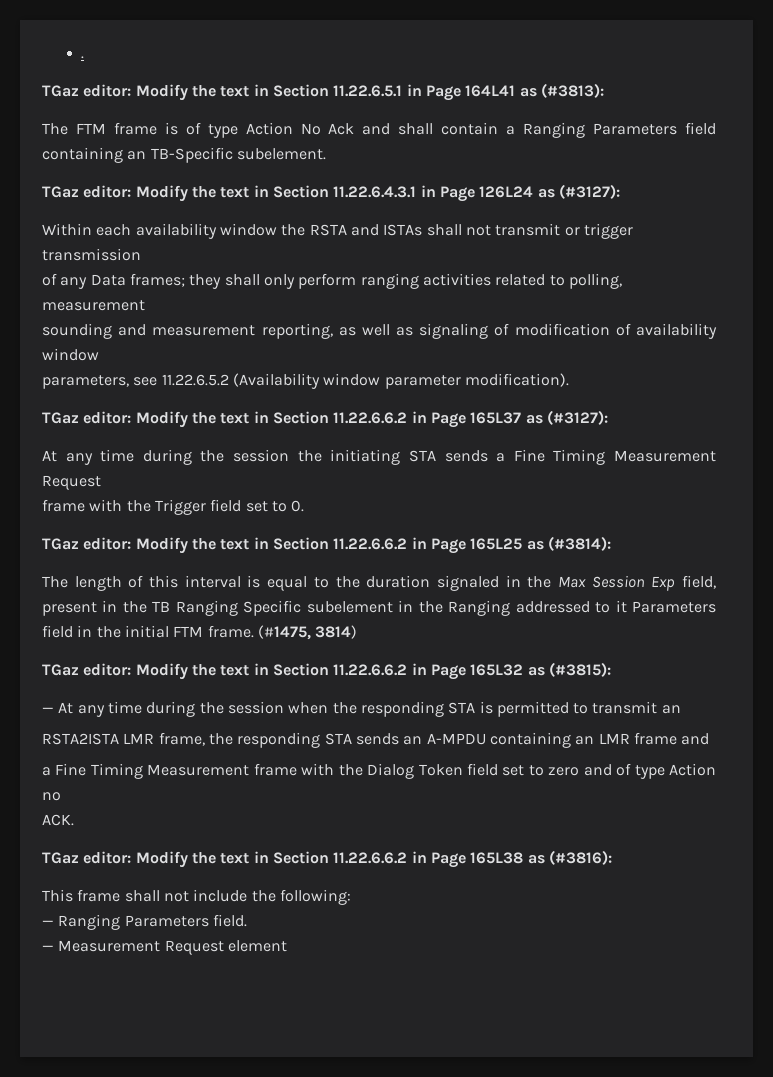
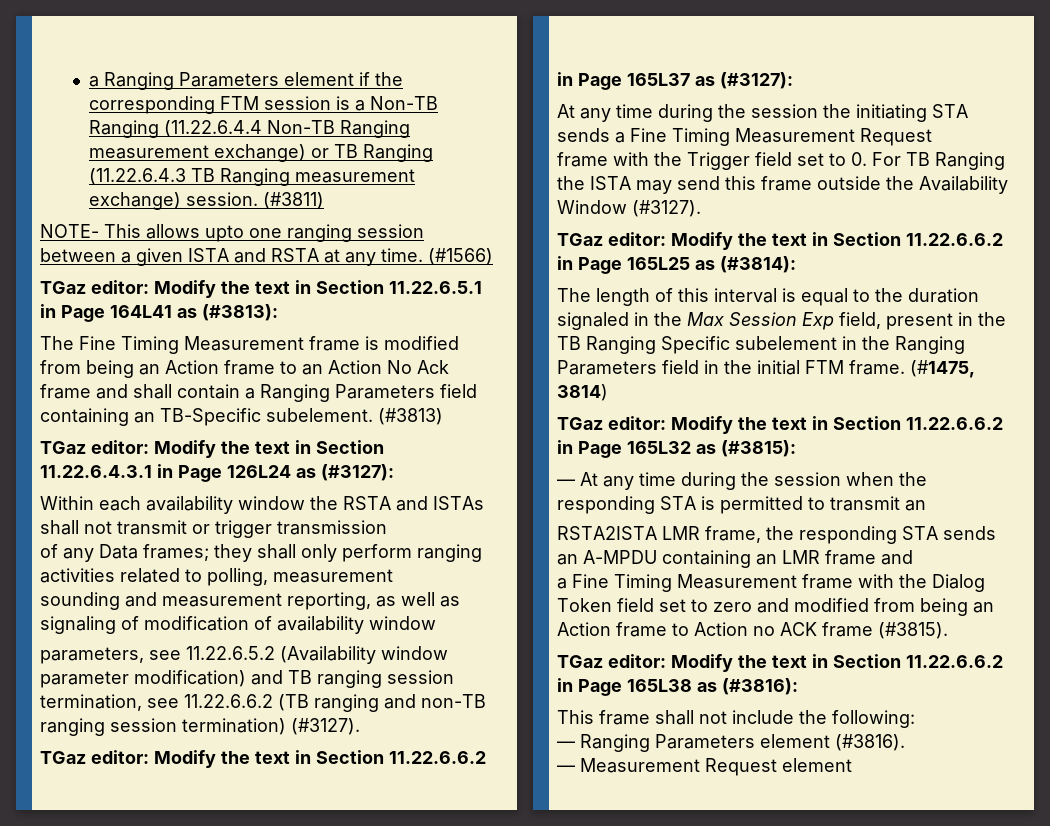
[81,56,85,59] . -> [89,72,404,90] [89,96,439,114] [89,120,411,138] [89,144,434,162] [89,168,416,186] [89,192,325,210] [40,224,424,242] [40,248,493,266] a Ranging Parameters element if the corresponding FTM session is a Non-TB Ranging (11.22.6.4.4 Non-TB Ranging measurement exchange) or TB Ranging (11.22.6.4.3 TB Ranging measurement exchange) session. (#3811) // NOTE- This allows upto one ranging session between a given ISTA and RSTA at any time. (#1566)
[75,122,238,138] FTM frame is of type -> [79,336,459,354] [40,360,323,378] Fine Timing Measurement frame is modified from being an Action frame to an
(355, 129) none -> [40,384,91,399] frame
(326, 154) none -> [378,408,443,425] (#3813)
[464,373,569,387] modification). -> [134,670,454,688] [40,694,486,712] [40,718,360,736] modification) and TB ranging session termination, see 11.22.6.6.2 (TB ranging and non-TB ranging session termination) (#3127).
(305, 506) none -> [872,152,1005,170] [557,176,1008,194] [557,200,701,217] For TB Ranging the ISTA may send this frame outside the Availability Window (#3127).
[515,600,627,613] addressed to it -> (965, 345) none
[616,763,665,779] of type -> [794,598,994,616] [557,622,689,637] modified from being an Action frame to
[42,814,74,826] // ACK. -> [780,622,948,639] ACK frame (#3815).
[212,914,247,927] field. -> [760,734,905,751] element (#3816).

